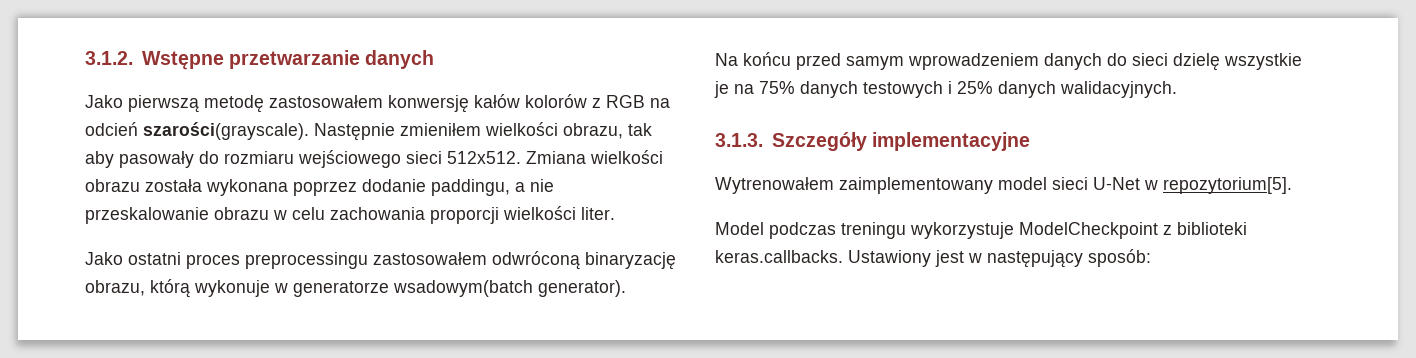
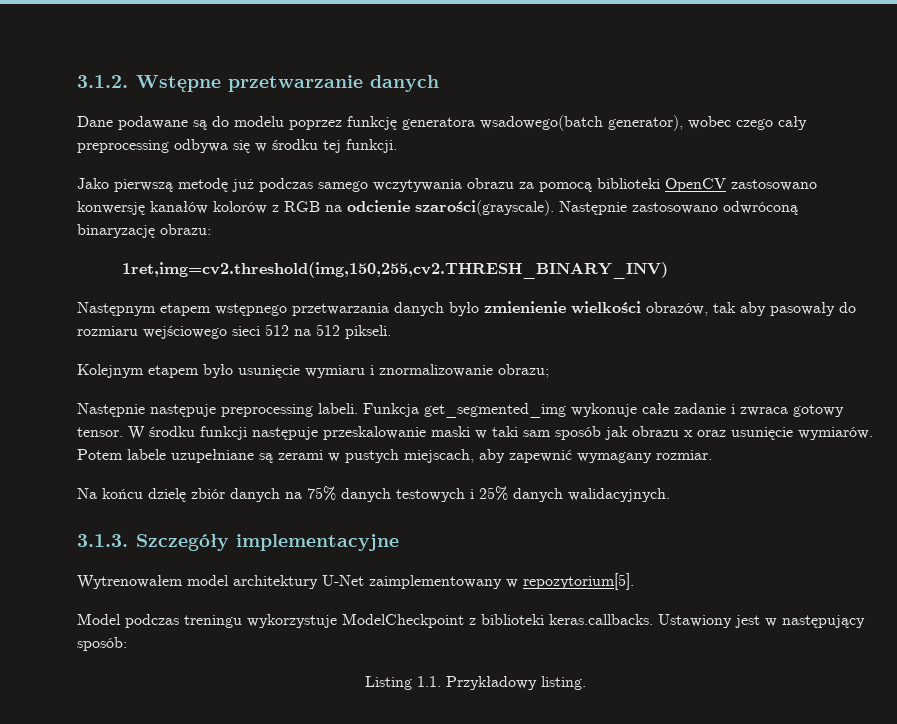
[85,94,520,113] Jako pierwszą metodę zastosowałem konwersję kałów -> [77,115,807,131] [77,139,397,153] [77,178,817,192] [77,201,208,215] Dane podawane są do modelu poprzez funkcję generatora wsadowego(batch generator), wobec czego cały preprocessing odbywa się w środku tej funkcji. // Jako pierwszą metodę już podczas samego wczytywania obrazu za pomocą biblioteki OpenCV zastosowano konwersję kanałów
[85,122,138,136] odcień -> [347,200,410,212] odcienie
[400,122,623,139] zmieniłem wielkości obrazu, -> [632,201,798,215] [77,224,211,238] [121,262,668,279] [77,301,708,316] zastosowano odwróconą binaryzację obrazu: // 1ret,img=cv2.threshold(img,150,255,cv2.THRESH_BINARY_INV) // Następnym etapem wstępnego przetwarzania danych było zmienienie wielkości obrazów,
[447,150,663,164] [85,179,554,196] [85,206,615,224] [85,251,676,270] [85,279,626,298] [715,52,1302,71] [714,81,729,98] 512x512. Zmiana wielkości obrazu została wykonana poprzez dodanie paddingu, a nie przeskalowanie obrazu w celu zachowania proporcji wielkości liter. // Jako ostatni proces preprocessingu zastosowałem odwróconą binaryzację obrazu, którą wykonuje w generatorze wsadowym(batch generator). // Na końcu przed samym wprowadzeniem danych do sieci dzielę wszystkie je -> [265,324,391,339] [77,364,549,378] [77,403,844,418] [77,426,873,440] [77,449,712,463] [77,488,280,502] 512 na 512 pikseli. // Kolejnym etapem było usunięcie wymiaru i znormalizowanie obrazu; // Następnie następuje preprocessing labeli. Funkcja get_segmented_img wykonuje całe zadanie i zwraca gotowy tensor. W środku funkcji następuje przeskalowanie maski w taki sam sposób jak obrazu x oraz usunięcie wymiarów. Potem labele uzupełniane są zerami w pustych miejscach, aby zapewnić wymagany rozmiar. // Na końcu dzielę zbiór danych
[839,177,1140,194] zaimplementowany model sieci U-Net -> [187,575,502,589] model architektury U-Net zaimplementowany
(1151, 258) none -> [364,676,586,690] // Listing 1.1. Przykładowy listing.

